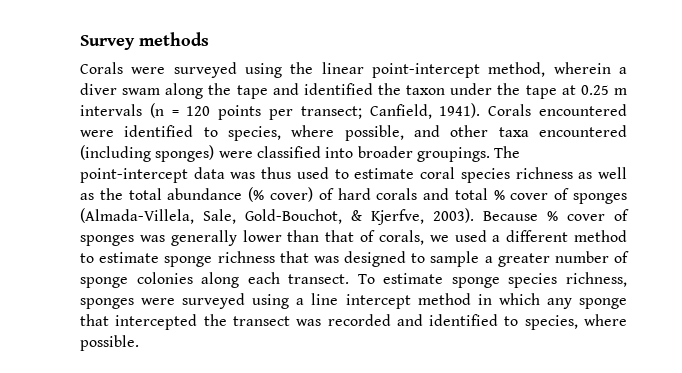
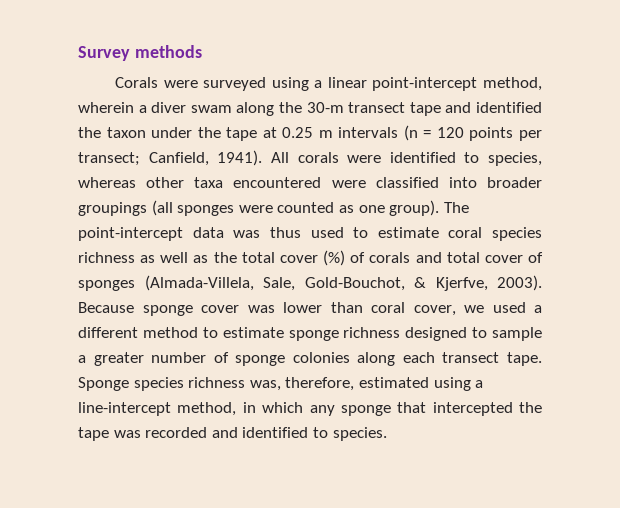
[290,62,314,74] the -> [314,80,323,88] a
(232, 89) none -> [306,102,406,113] 30-m transect
[488,104,628,116] Corals encountered -> [270,152,339,163] All corals
[291,125,440,141] where possible, and -> [78,177,136,188] whereas
[80,145,215,162] (including sponges) -> (322, 182) none
[416,147,490,162] groupings. -> [78,200,440,216] groupings (all sponges were counted as one group).
[167,187,371,202] abundance (% cover) of hard -> [279,250,366,266] cover (%) of
[493,190,505,200] % -> (480, 257) none
[547,209,629,221] [80,230,424,246] % cover of sponges was generally lower than that of corals, -> [142,302,456,316] sponge cover was lower than coral cover,
[279,251,339,263] that was -> (401, 332) none
[288,272,627,288] [80,293,471,309] transect. To estimate sponge species richness, sponges were surveyed using a line intercept method -> [442,352,542,366] [78,377,484,391] [78,402,237,416] transect tape. Sponge species richness was, therefore, estimated using a line-intercept method,
[232,316,290,326] transect -> [78,427,109,441] tape
[524,314,628,330] [80,335,139,351] species, where possible. -> [332,427,387,441] species.

